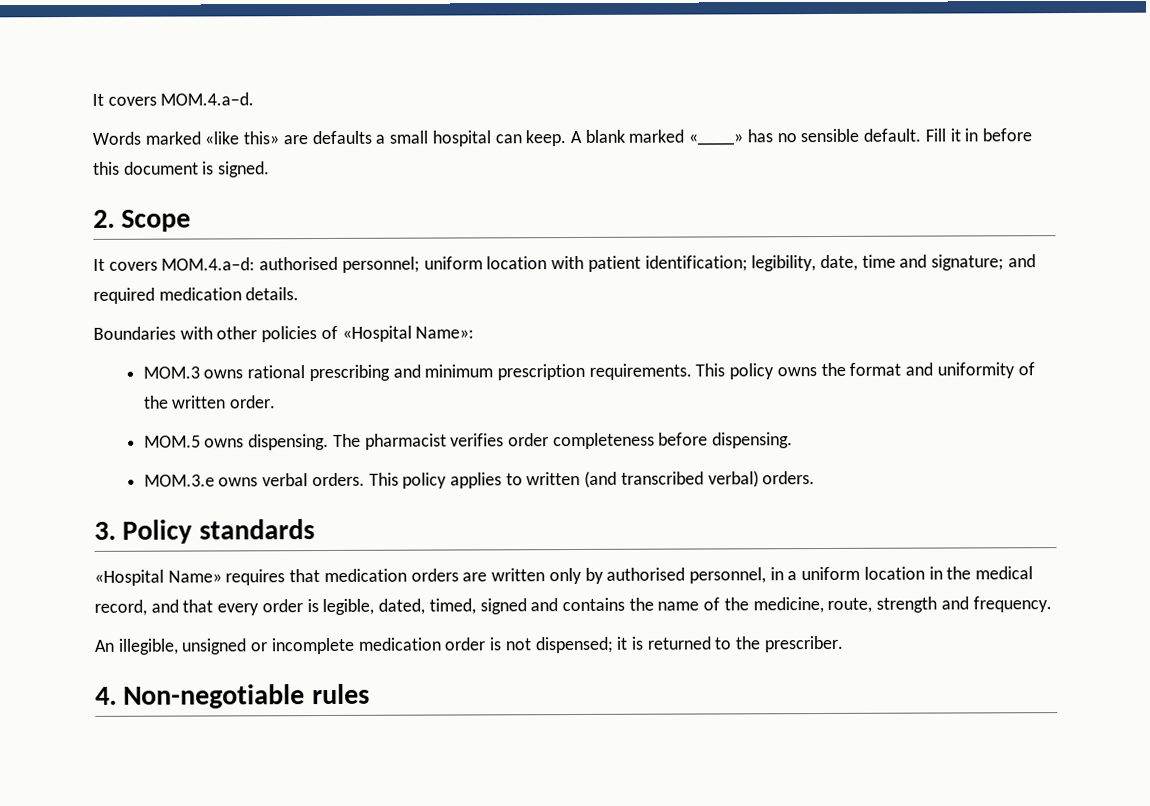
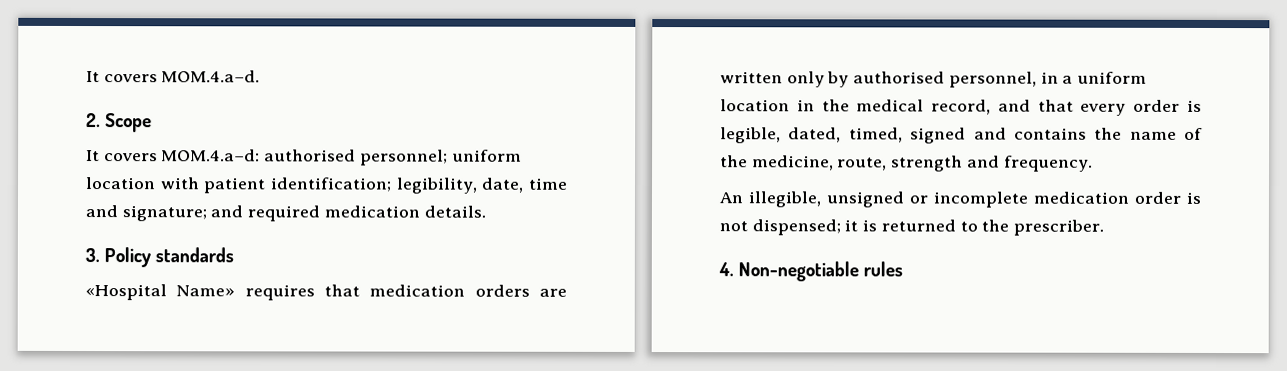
[92,128,1032,147] [93,161,271,178] // Words marked «like this» are defaults a small hospital can keep. A blank marked «____» has no sensible default. Fill it in before this document is signed. -> (261, 76) none
[93,325,475,343] [142,362,1035,382] [142,395,277,409] [143,432,794,451] [143,470,816,489] // Boundaries with other policies of «Hospital Name»: // MOM.3 owns rational prescribing and minimum prescription requirements. This policy owns the format and uniformity of the written order. // MOM.5 owns dispensing. The pharmacist verifies order completeness before dispensing. // MOM.3.e owns verbal orders. This policy applies to written (and transcribed verbal) orders. -> (486, 211) none

